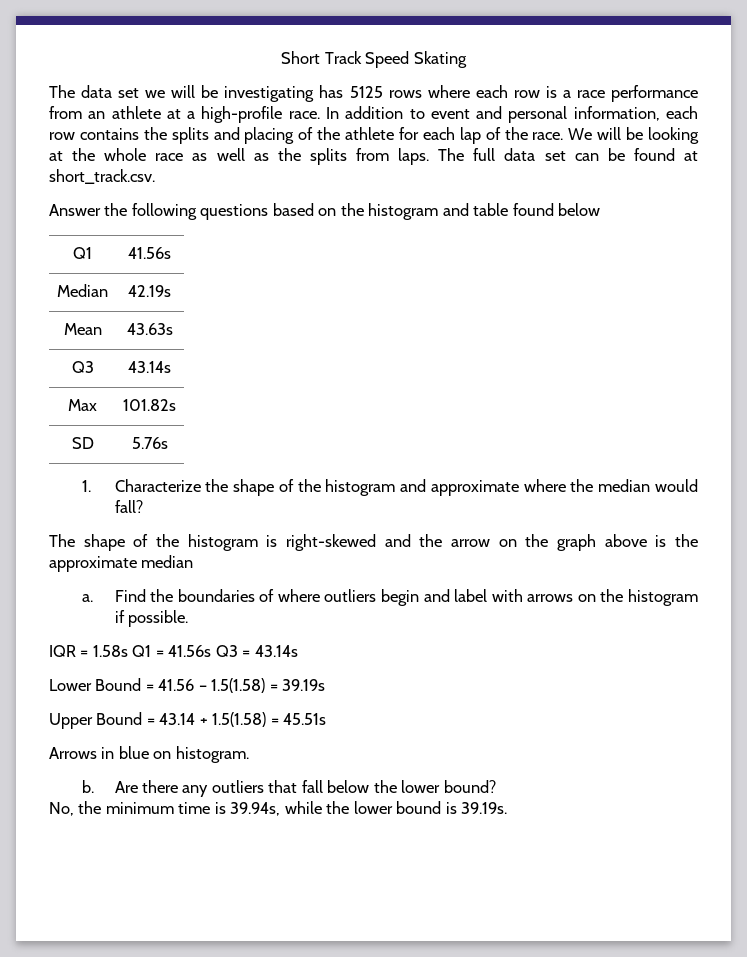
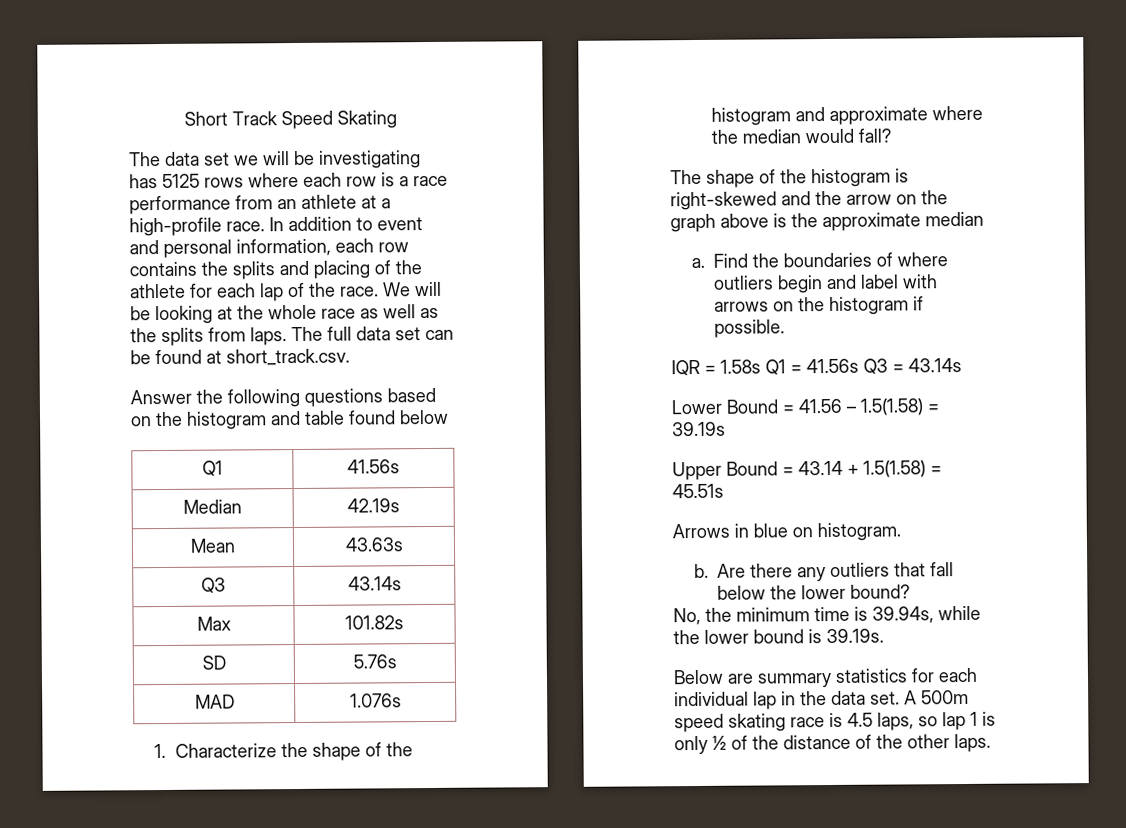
(168, 443) none -> [194,694,235,709] [349,693,402,708] // MAD | 1.076s
(508, 808) none -> [673,667,978,688] [674,689,969,710] [674,711,996,733] [674,733,991,755] // Below are summary statistics for each individual lap in the data set. A 500m speed skating race is 4.5 laps, so lap 1 is only ½ of the distance of the other laps.

